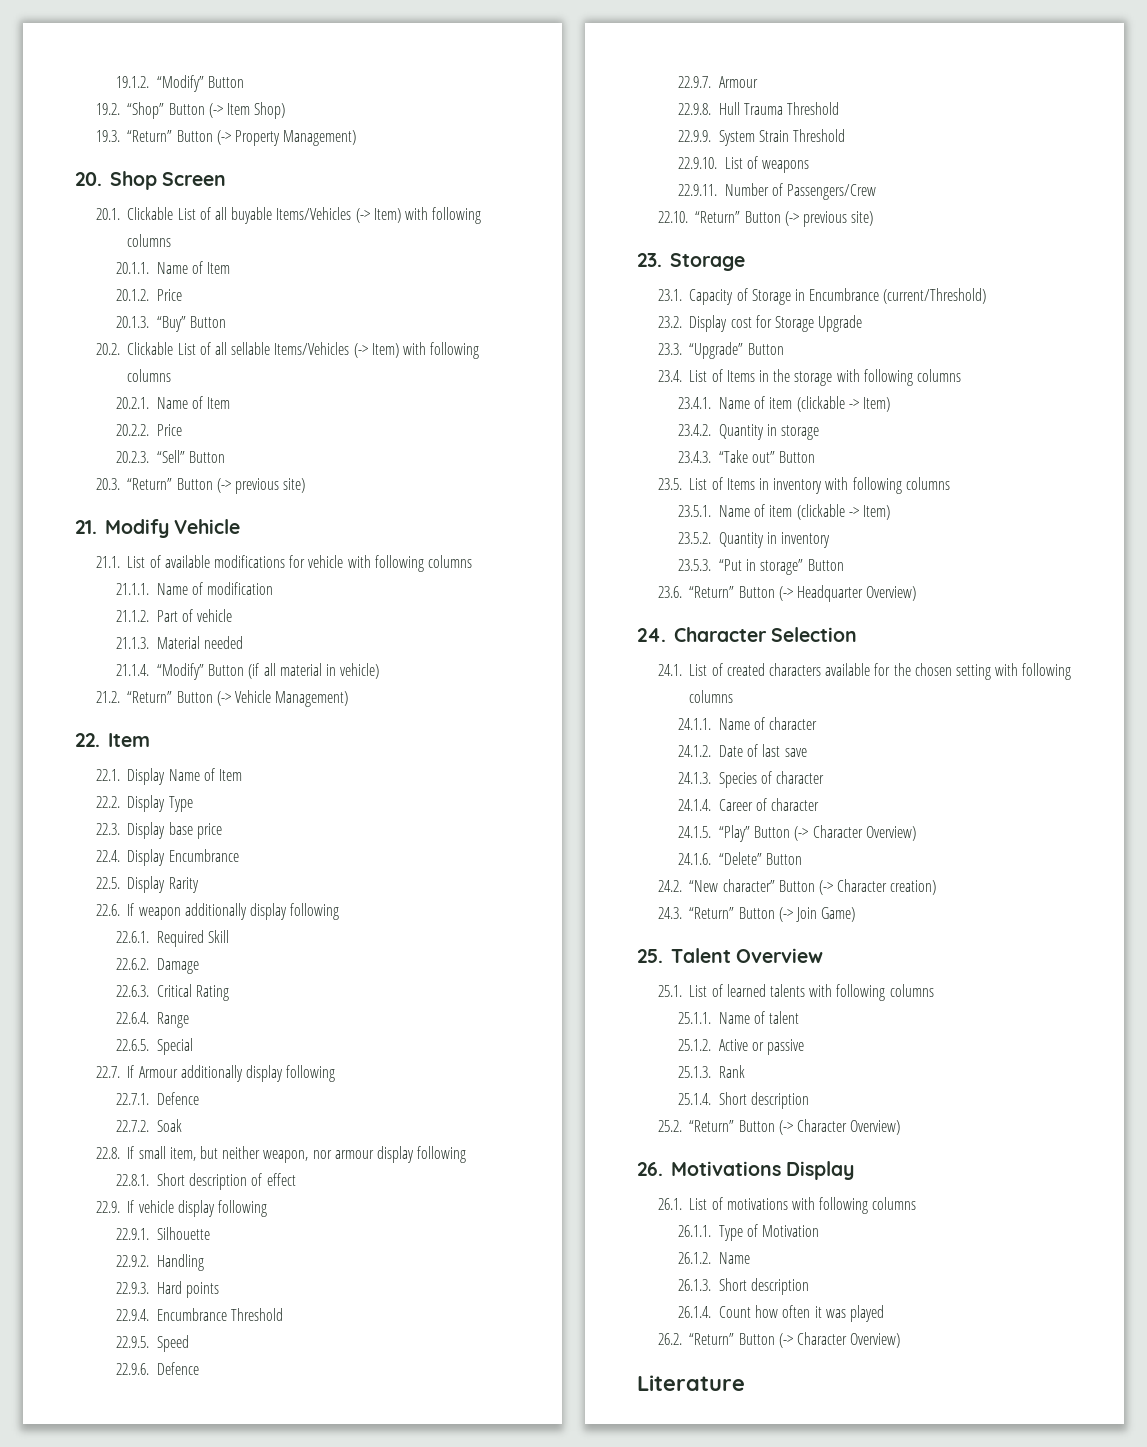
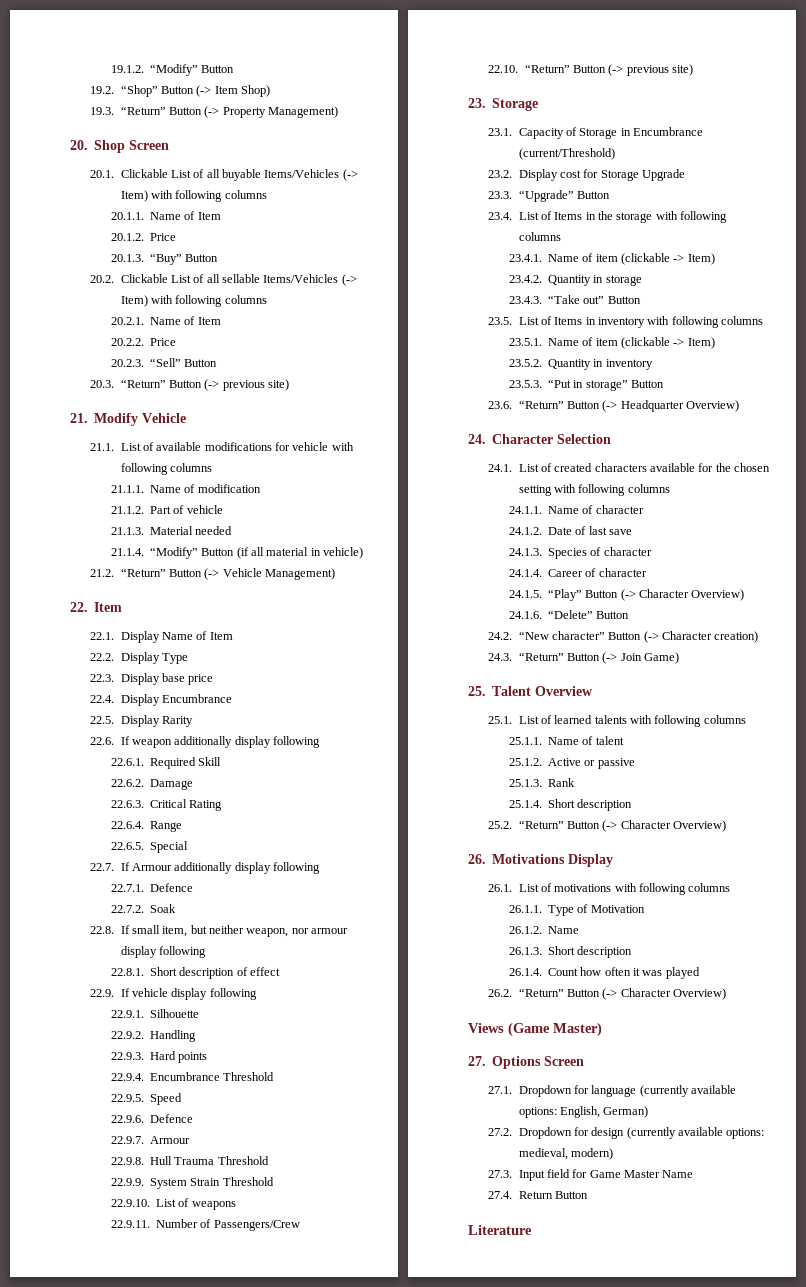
(901, 1340) none -> [468,1022,602,1037] [468,1056,585,1069] [488,1085,737,1097] [518,1106,649,1118] [488,1127,765,1139] [518,1148,613,1160] [488,1169,694,1181] [488,1191,588,1199] // Views (Game Master) // 27. Options Screen // 27.1. Dropdown for language (currently available options: English, German) // 27.2. Dropdown for design (currently available options: medieval, modern) // 27.3. Input field for Game Master Name // 27.4. Return Button

